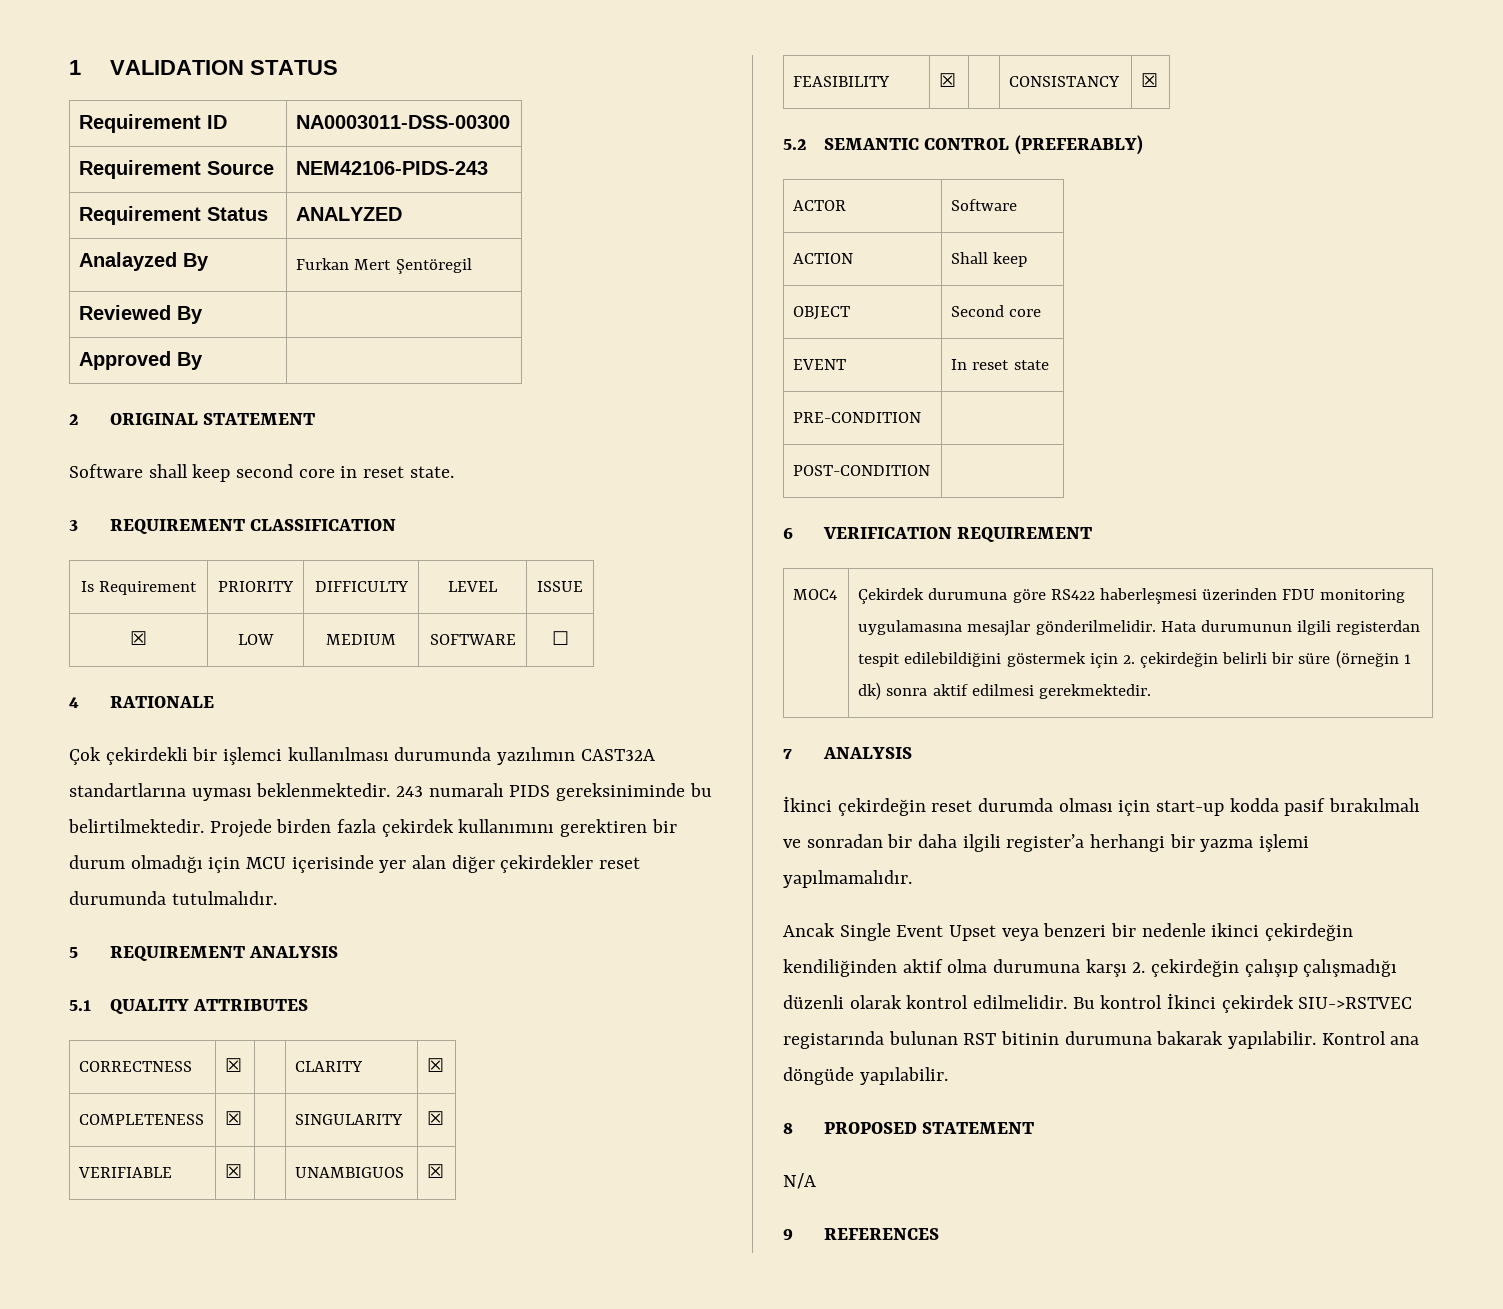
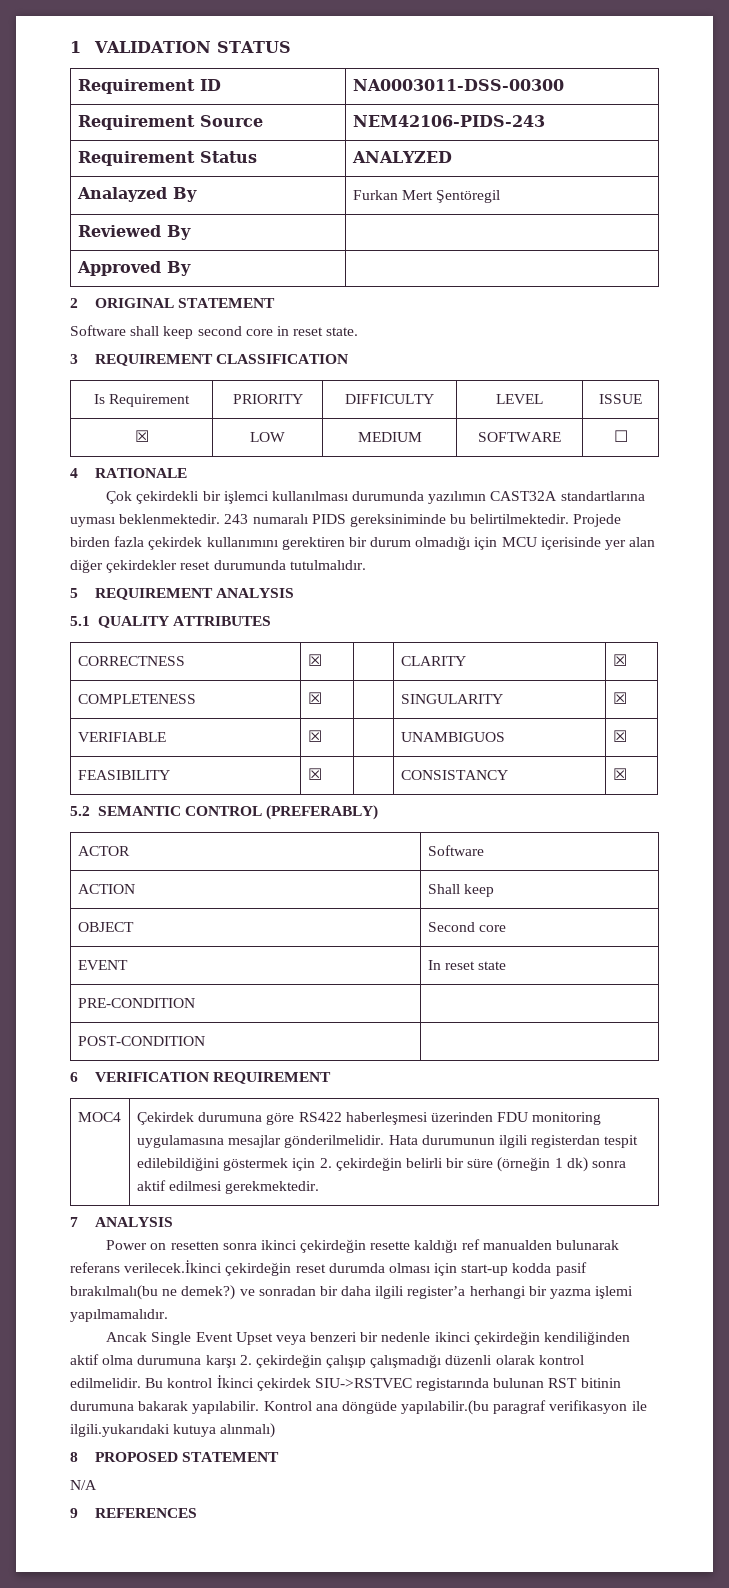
[783,796,832,812] İkinci -> [106,1239,620,1253] [70,1260,223,1273] Power on resetten sonra ikinci çekirdeğin resette kaldığı ref manualden bulunarak referans verilecek.İkinci
[1329,798,1421,812] bırakılmalı -> [70,1285,236,1300] bırakılmalı(bu ne demek?)
[859,1067,948,1085] yapılabilir. -> [401,1400,647,1415] [70,1423,276,1438] yapılabilir.(bu paragraf verifikasyon ile ilgili.yukarıdaki kutuya alınmalı)

